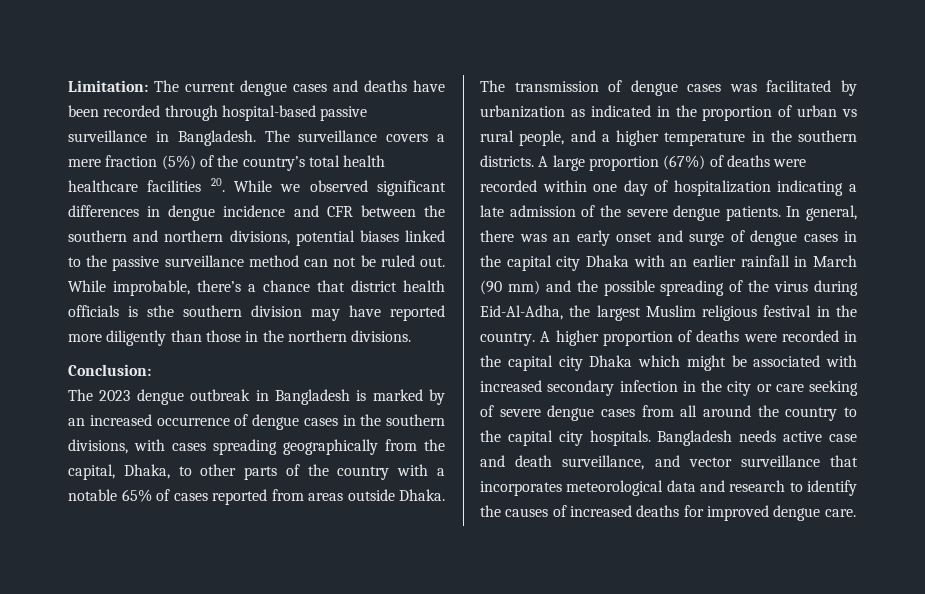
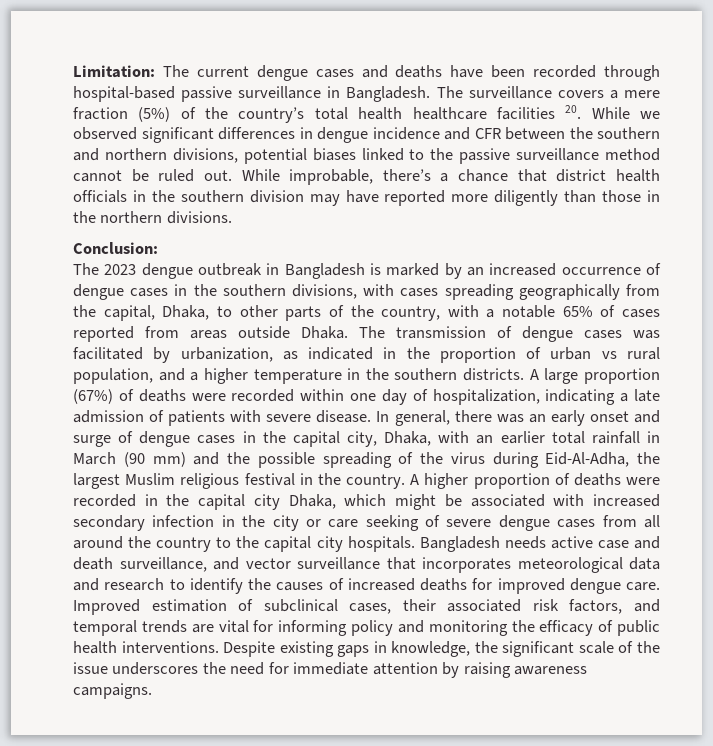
[304,257,357,267] can not -> [73,170,122,182] cannot
[128,305,174,317] is sthe -> [132,190,175,202] in the
[337,466,390,480] country -> [381,306,441,321] country,
[480,105,565,118] urbanization -> [180,347,273,362] urbanization,
[519,130,565,146] people, -> [73,368,153,384] population,
[673,180,771,196] hospitalization -> [432,389,540,405] hospitalization,
[599,205,781,221] the severe dengue patients. -> [168,410,372,426] patients with severe disease.
[556,255,629,271] city Dhaka -> [347,431,432,447] city, Dhaka,
(736, 261) none -> [551,431,585,444] total
[589,355,633,367] Dhaka -> [288,494,336,509] Dhaka,
(856, 513) none -> [73,599,660,615] [73,620,660,636] [73,641,660,657] [73,662,588,678] [73,683,152,699] Improved estimation of subclinical cases, their associated risk factors, and temporal trends are vital for informing policy and monitoring the efficacy of public health interventions. Despite existing gaps in knowledge, the significant scale of the issue underscores the need for immediate attention by raising awareness campaigns.

